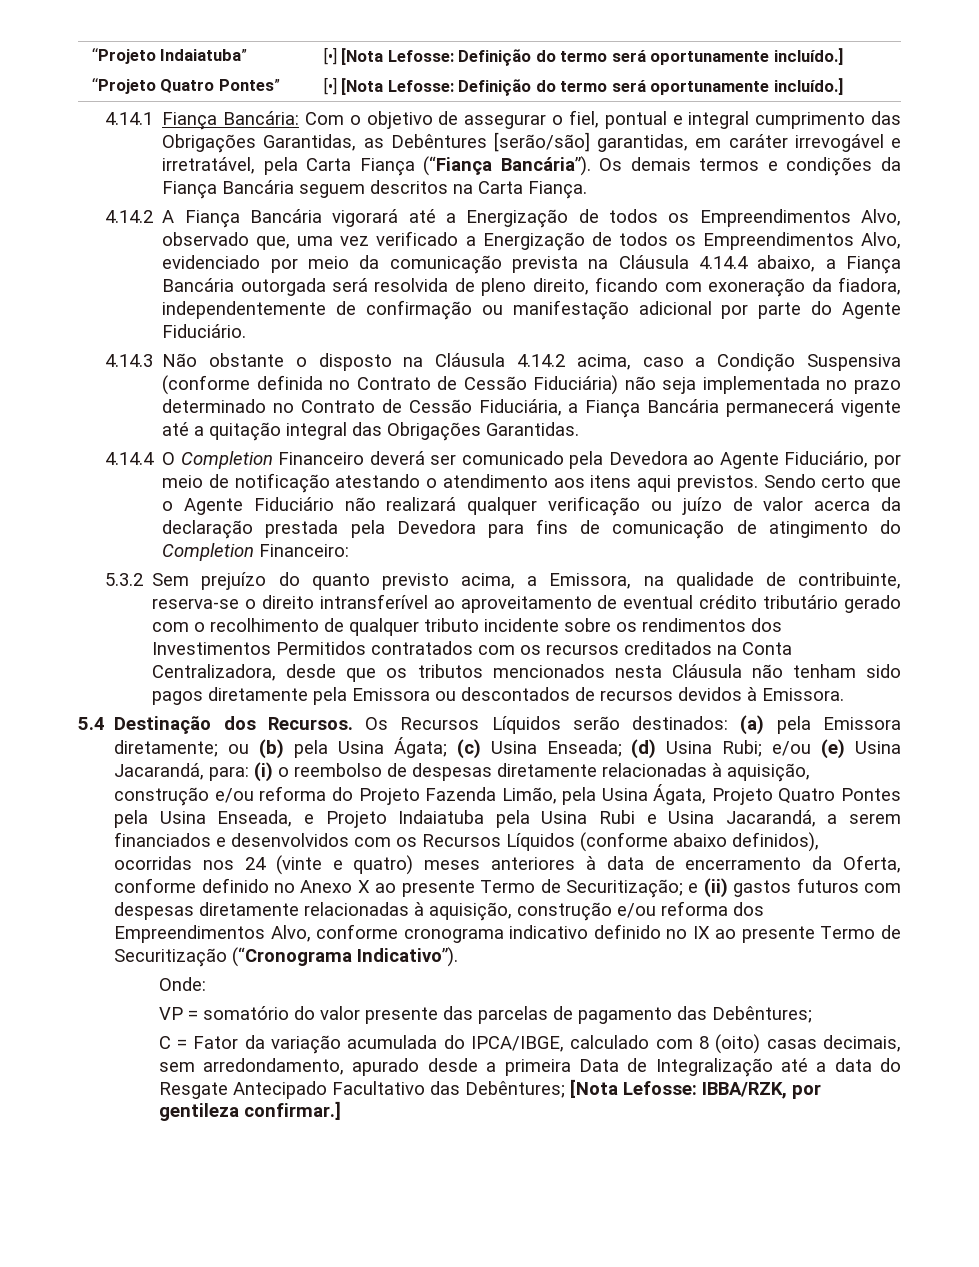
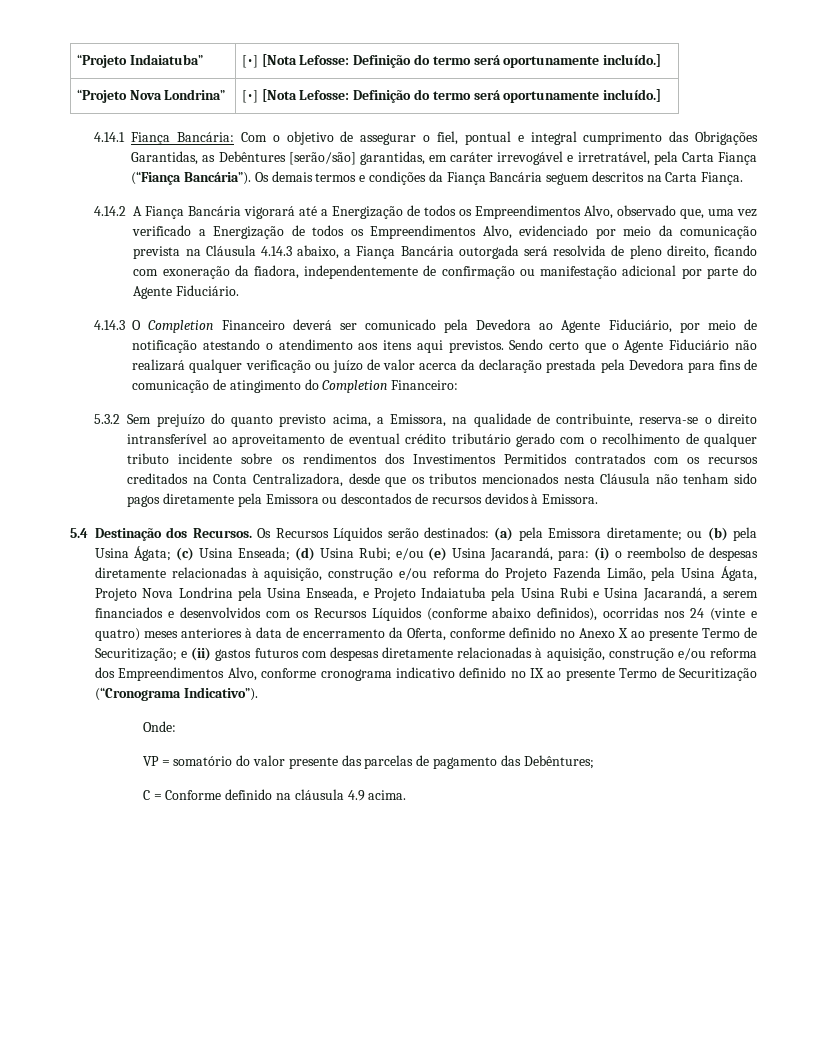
[160,79,280,93] Quatro Pontes” -> [129,89,226,100] Nova Londrina”
[698,256,748,269] 4.14.4 -> [260,246,292,256] 4.14.3
[162,353,901,372] [162,375,902,395] [162,399,902,418] [162,422,580,441] [104,452,154,465] Não obstante o disposto na Cláusula 4.14.2 acima, caso a Condição Suspensiva (conforme definida no Contrato de Cessão Fiduciária) não seja implementada no prazo determinado no Contrato de Cessão Fiduciária, a Fiança Bancária permanecerá vigente até a quitação integral das Obrigações Garantidas. // 4.14.4 -> (126, 325) none
[778,788,901,804] Quatro Pontes -> [142,587,233,598] Nova Londrina
[193,1034,902,1054] [158,1058,901,1077] [158,1079,821,1099] [158,1101,341,1121] Fator da variação acumulada do IPCA/IBGE, calculado com 8 (oito) casas decimais, sem arredondamento, apurado desde a primeira Data de Integralização até a data do Resgate Antecipado Facultativo das Debêntures; [Nota Lefosse: IBBA/RZK, por gentileza confirmar.] -> [165,789,407,801] Conforme definido na cláusula 4.9 acima.

